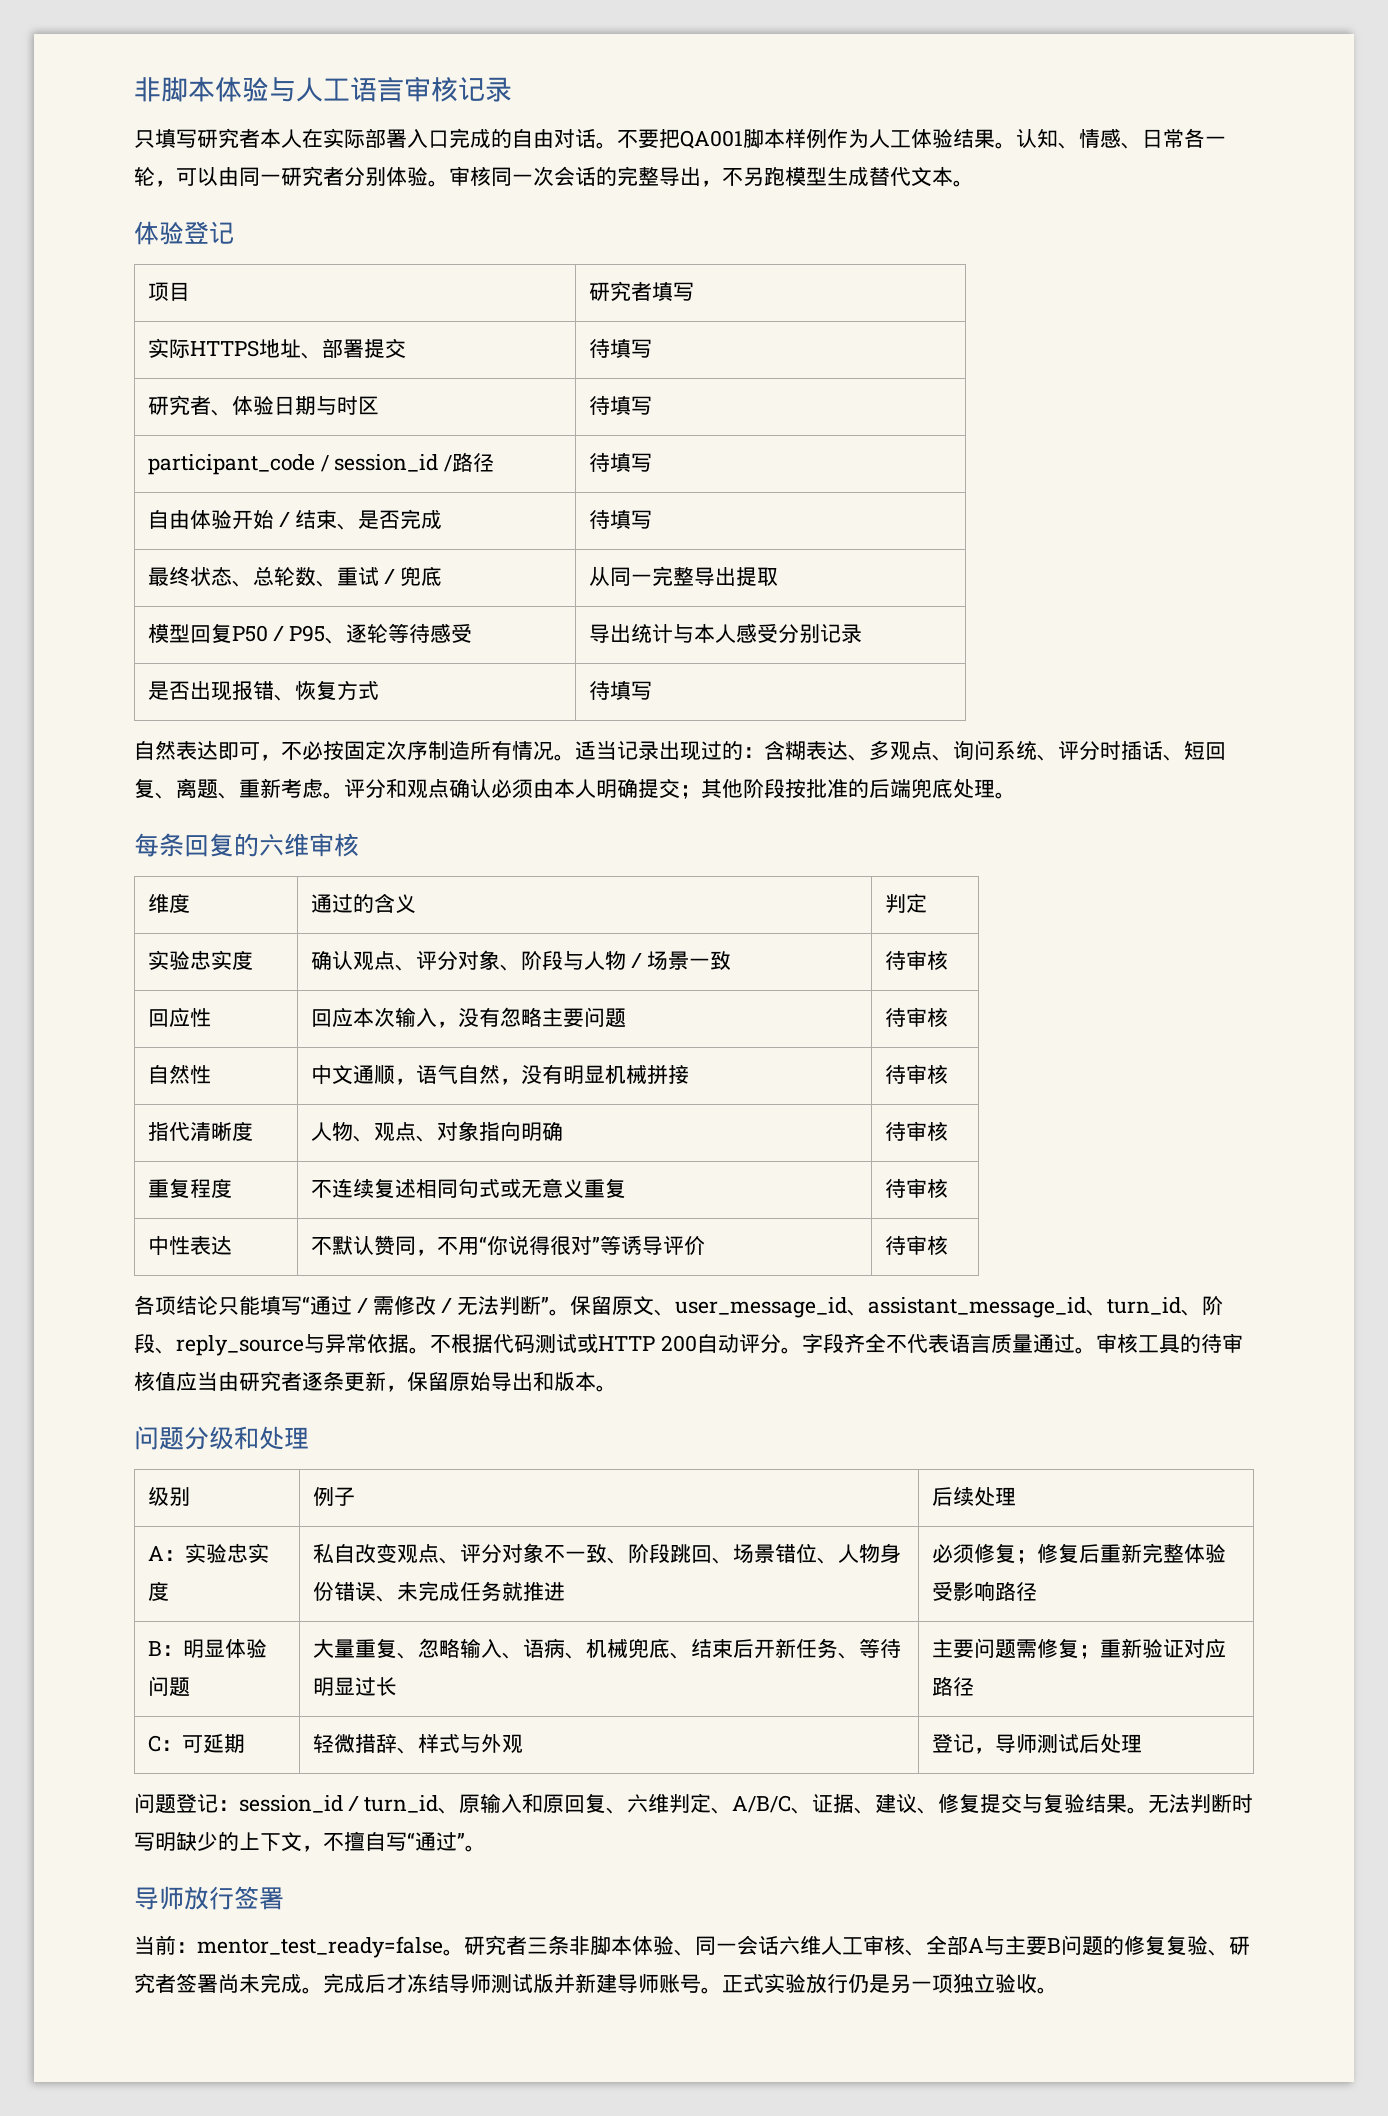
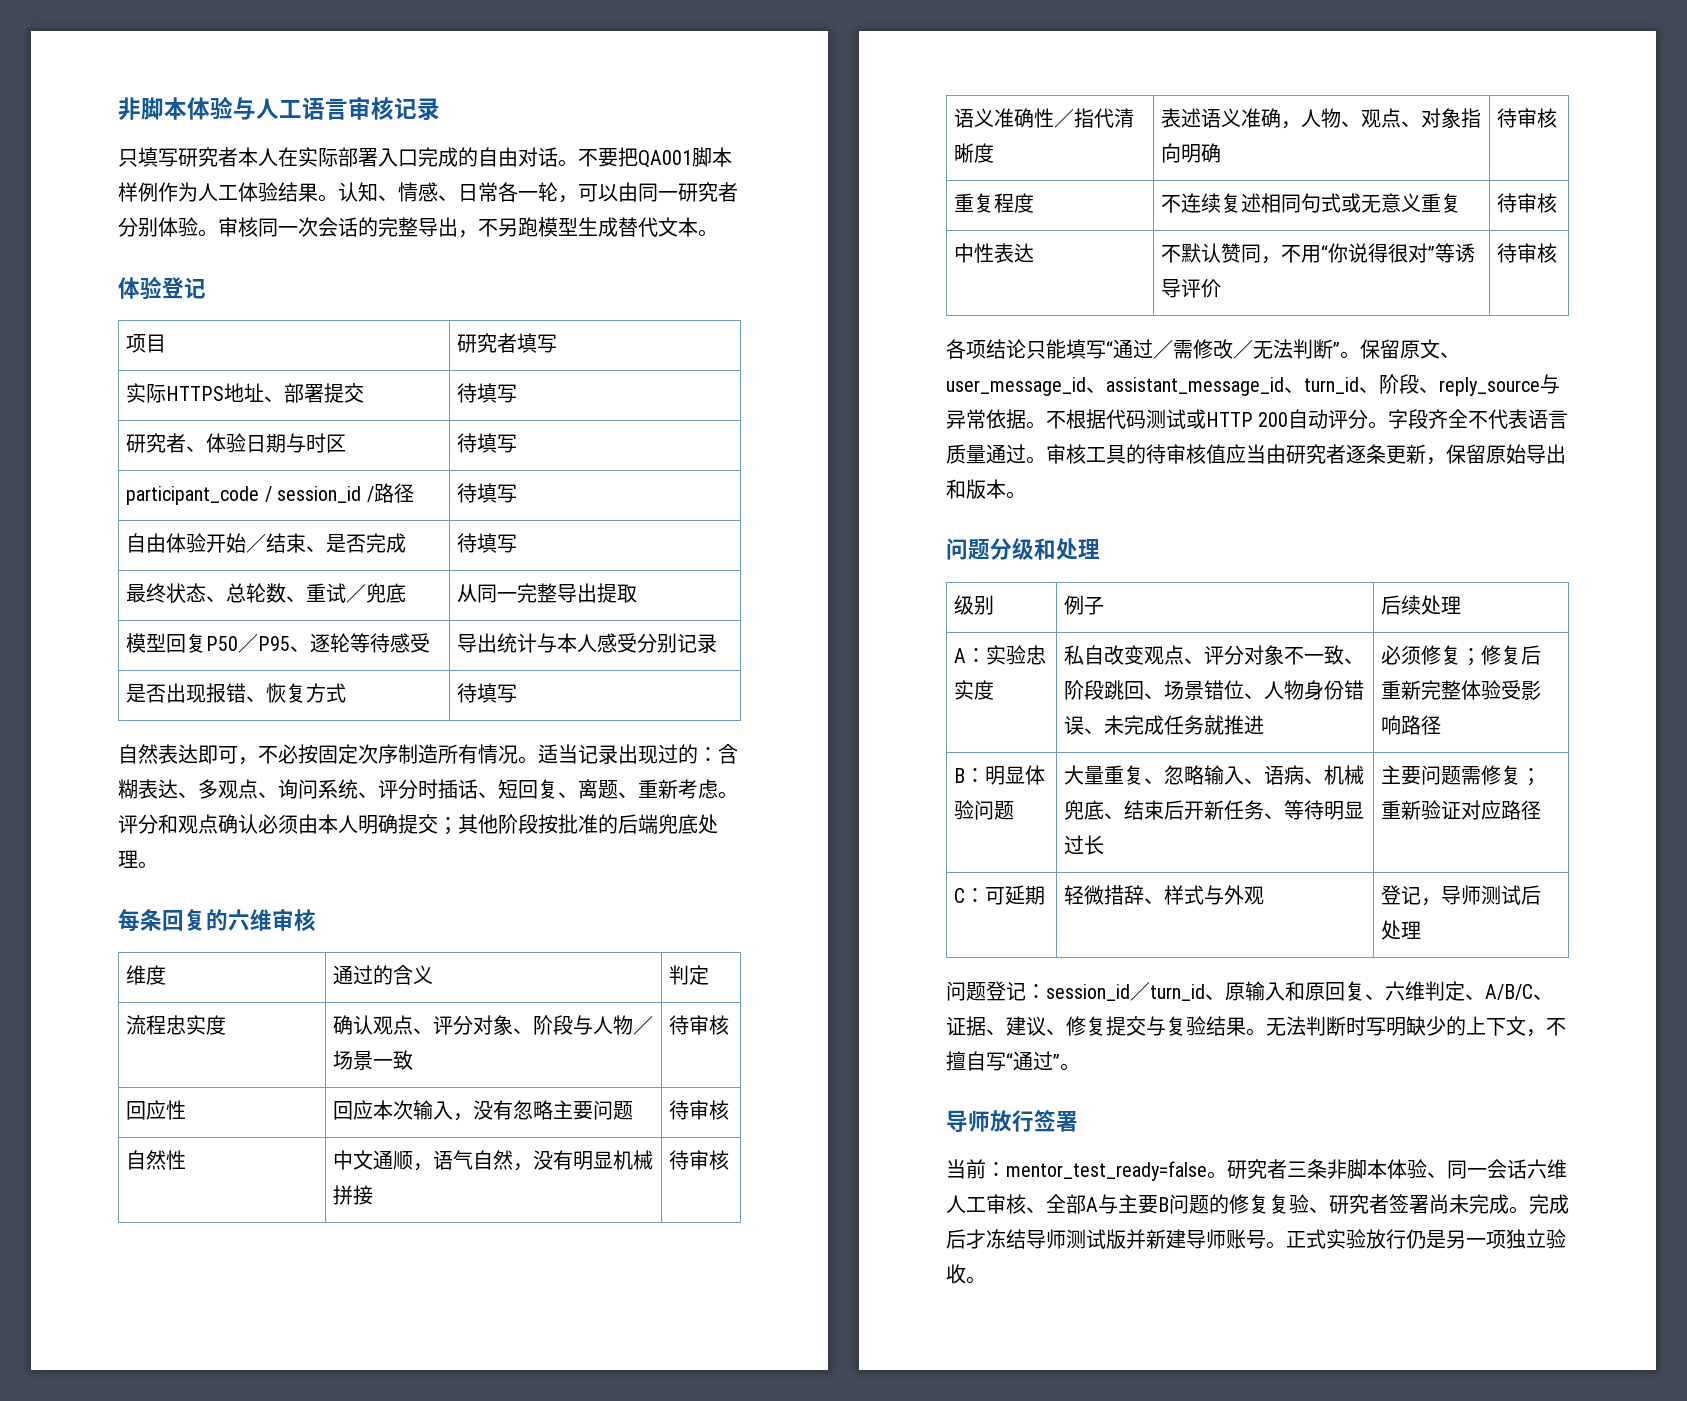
[148,950,191,970] 实验 -> [126,1015,167,1035] 流程
(949, 1074) none -> [954,108,1075,128] 语义准确性／
(254, 1131) none -> [1161,108,1302,129] 表述语义准确，

